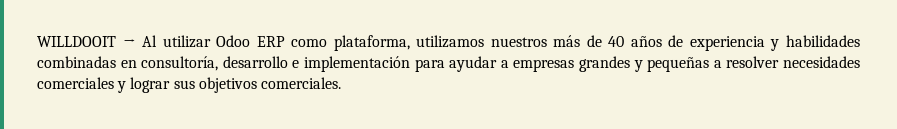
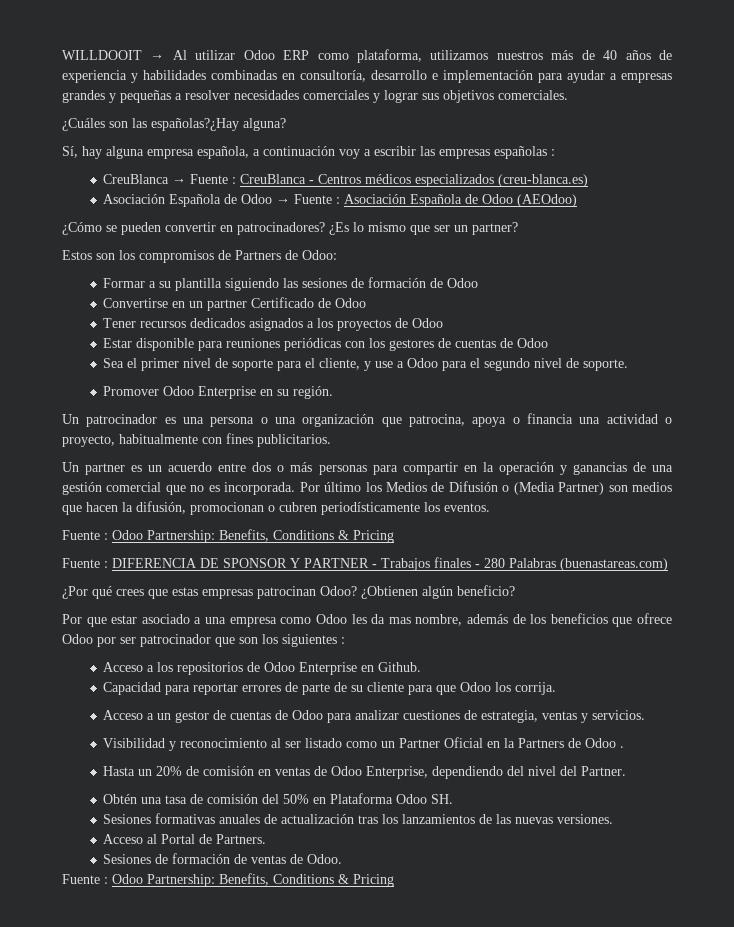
(341, 83) none -> [62,118,286,131] [62,146,555,159] [103,174,589,187] [103,194,578,207] [62,222,518,235] [62,250,337,263] [103,277,479,291] [103,297,367,311] [103,318,444,331] [103,338,549,351] [103,358,629,371] [103,386,334,399] [62,413,672,427] [62,433,331,447] [62,462,673,475] [62,481,672,495] [62,501,490,515] [62,529,394,543] [62,557,668,571] [62,585,515,599] [62,613,672,627] [62,634,345,647] [103,662,422,675] [103,682,557,695] [103,710,646,723] [103,737,625,751] [103,766,627,779] [103,793,454,804] [103,813,614,824] [103,834,267,844] [103,853,343,864] [62,873,394,887] // ¿Cuáles son las españolas?¿Hay alguna? // Sí, hay alguna empresa española, a continuación voy a escribir las empresas españolas : // CreuBlanca → Fuente : CreuBlanca - Centros médicos especializados (creu-blanca.es) // Asociación Española de Odoo → Fuente : Asociación Española de Odoo (AEOdoo) // ¿Cómo se pueden convertir en patrocinadores? ¿Es lo mismo que ser un partner? // Estos son los compromisos de Partners de Odoo: // Formar a su plantilla siguiendo las sesiones de formación de Odoo // Convertirse en un partner Certificado de Odoo // Tener recursos dedicados asignados a los proyectos de Odoo // Estar disponible para reuniones periódicas con los gestores de cuentas de Odoo // Sea el primer nivel de soporte para el cliente, y use a Odoo para el segundo nivel de soporte. // Promover Odoo Enterprise en su región. // Un patrocinador es una persona o una organización que patrocina, apoya o financia una actividad o proyecto, habitualmente con fines publicitarios. // Un partner es un acuerdo entre dos o más personas para compartir en la operación y ganancias de una gestión comercial que no es incorporada. Por último los Medios de Difusión o (Media Partner) son medios que hacen la difusión, promocionan o cubren periodísticamente los eventos. // Fuente : Odoo Partnership: Benefits, Conditions & Pricing // Fuente : DIFERENCIA DE SPONSOR Y PARTNER - Trabajos finales - 280 Palabras (buenastareas.com) // ¿Por qué crees que estas empresas patrocinan Odoo? ¿Obtienen algún beneficio? // Por que estar asociado a una empresa como Odoo les da mas nombre, además de los beneficios que ofrece Odoo por ser patrocinador que son los siguientes : // Acceso a los repositorios de Odoo Enterprise en Github. // Capacidad para reportar errores de parte de su cliente para que Odoo los corrija. // Acceso a un gestor de cuentas de Odoo para analizar cuestiones de estrategia, ventas y servicios. // Visibilidad y reconocimiento al ser listado como un Partner Oficial en la Partners de Odoo . // Hasta un 20% de comisión en ventas de Odoo Enterprise, dependiendo del nivel del Partner. // Obtén una tasa de comisión del 50% en Plataforma Odoo SH. // Sesiones formativas anuales de actualización tras los lanzamientos de las nuevas versiones. // Acceso al Portal de Partners. // Sesiones de formación de ventas de Odoo. // Fuente : Odoo Partnership: Benefits, Conditions & Pricing

